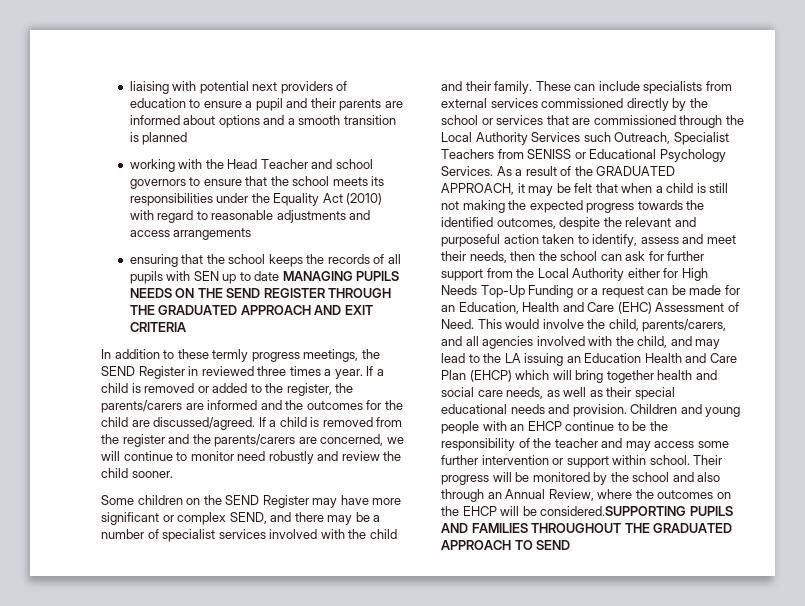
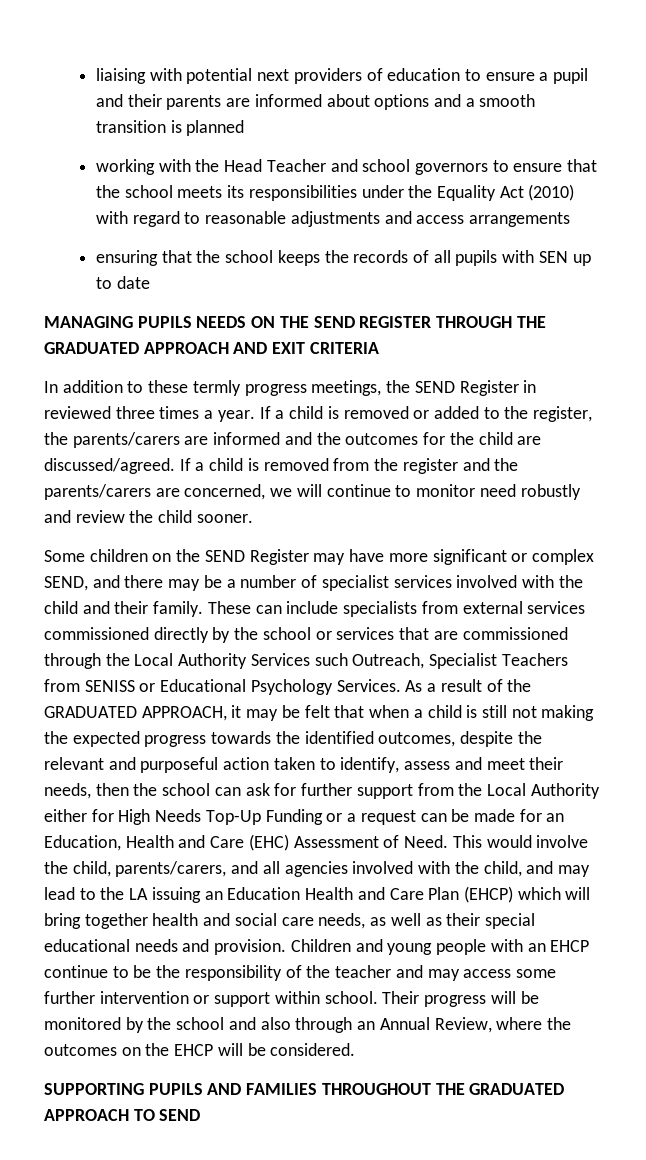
(280, 276) none -> (150, 282) //
[540,506,687,516] considered.SUPPORTING -> [270,1043,356,1056] [44,1083,144,1095] considered. // SUPPORTING

